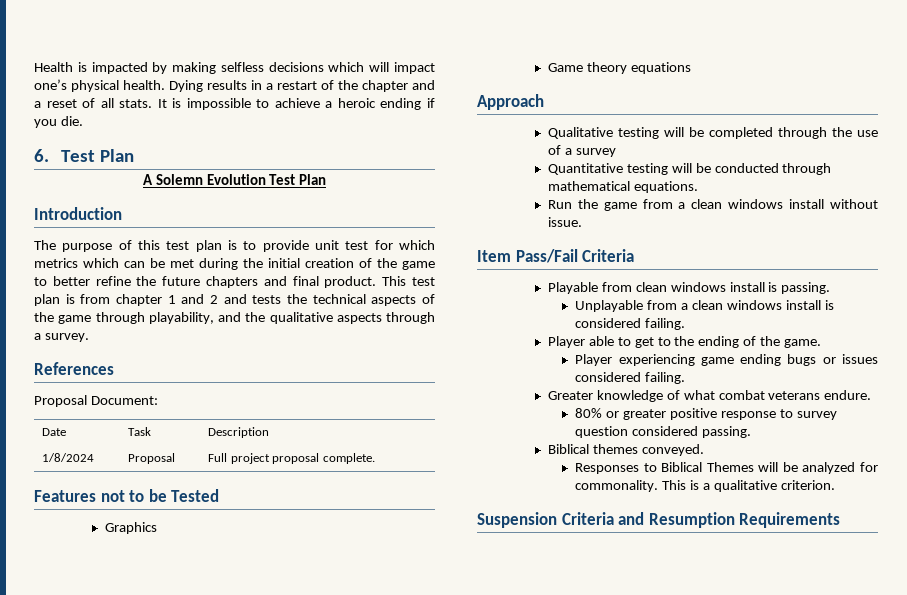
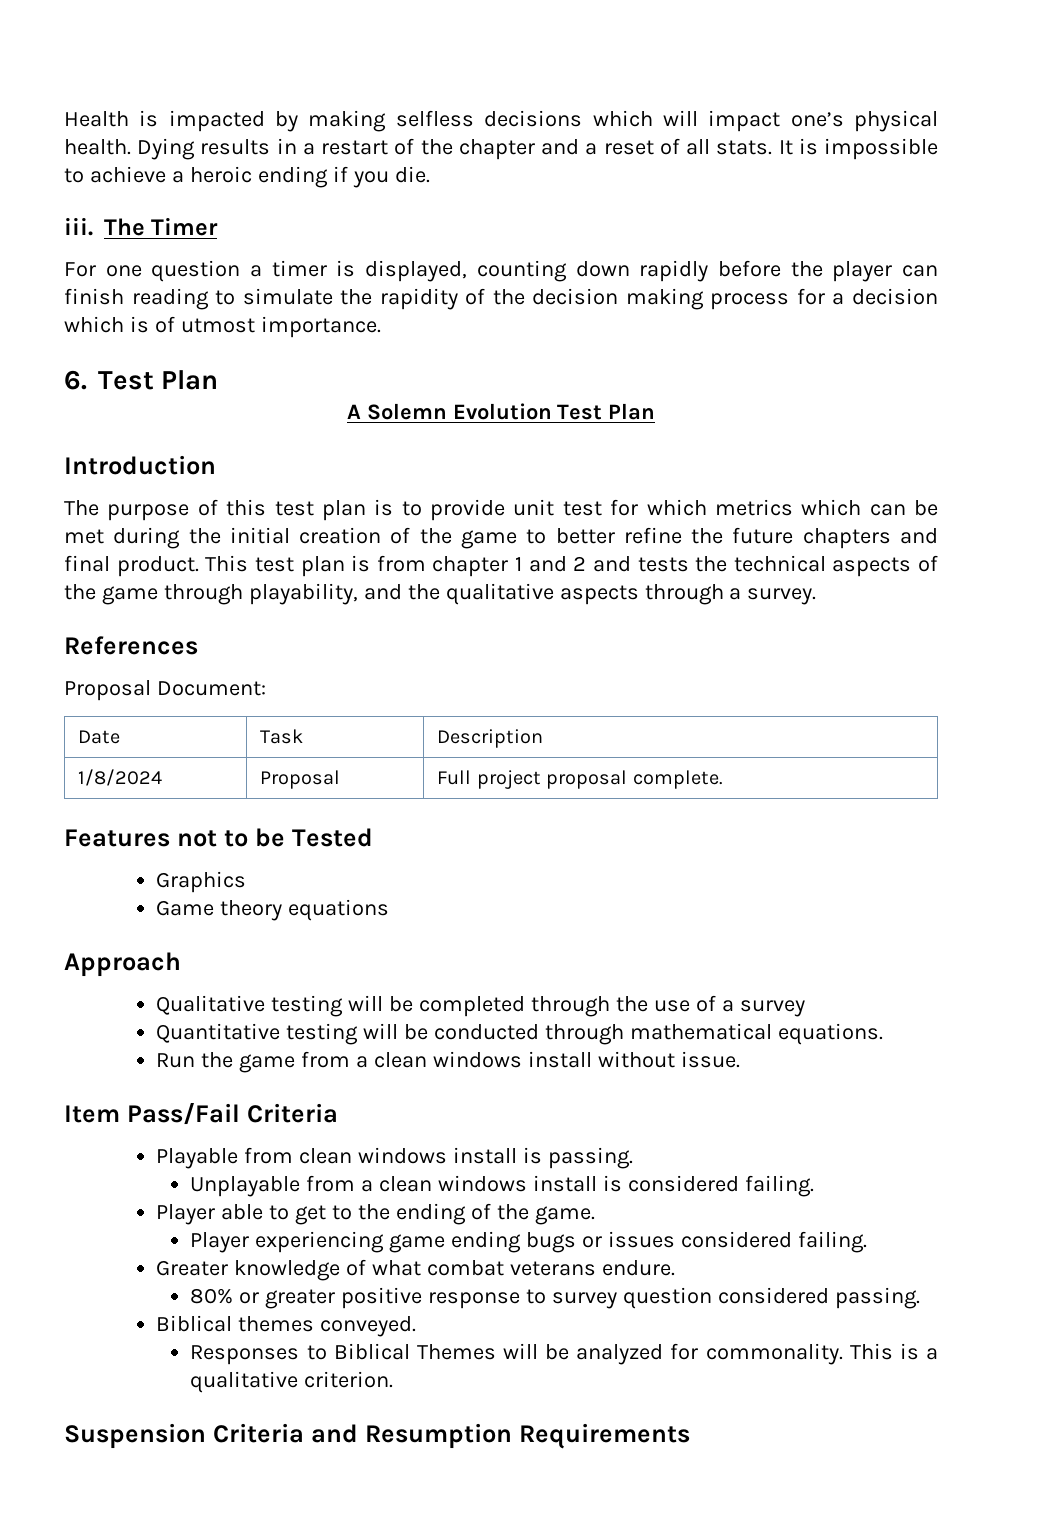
(83, 121) none -> [64,217,219,236] [64,260,939,282] [64,288,939,310] [64,316,381,338] // iii. The Timer // For one question a timer is displayed, counting down rapidly before the player can finish reading to simulate the rapidity of the decision making process for a decision which is of utmost importance.

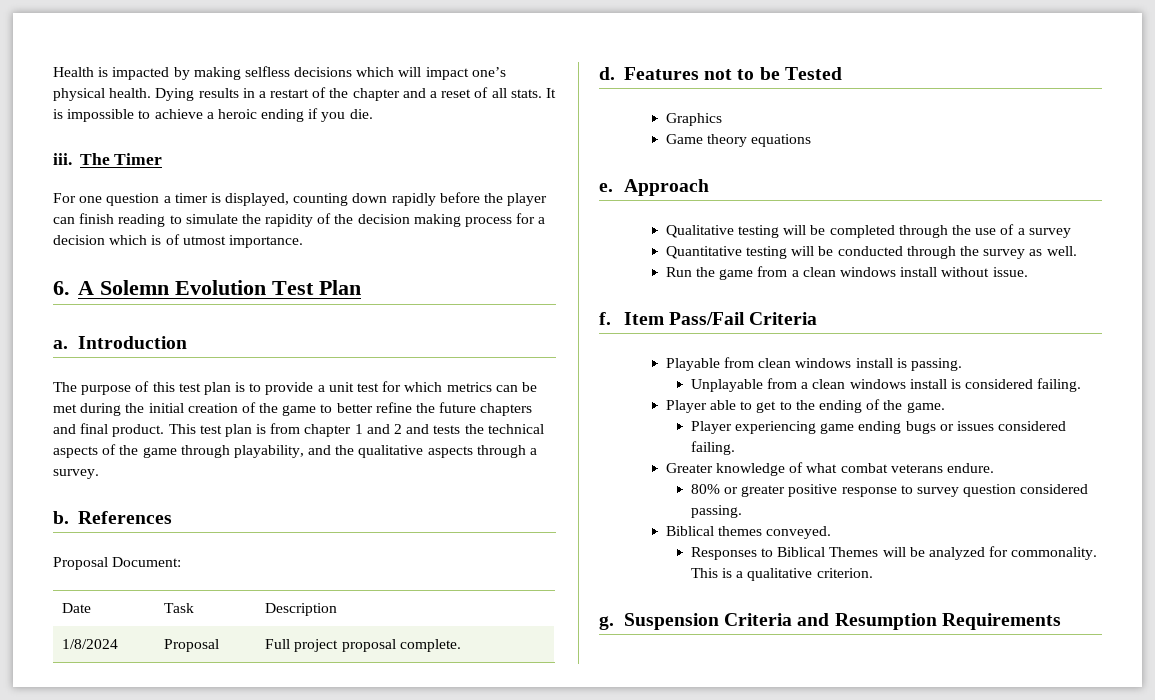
[98,370,219,390] Test Plan // -> (70, 288) none
(656, 411) none -> [53,340,68,349] a.
(505, 510) none -> [317,385,325,392] a
[801,499,862,516] which -> (492, 387) none
(817, 596) none -> [53,511,69,524] b.
(723, 779) none -> [599,67,615,80] d.
(390, 910) none -> [599,183,613,192] e.
[629,1023,883,1045] mathematical equations. -> [959,246,1077,259] the survey as well.
(740, 1059) none -> [599,312,611,325] f.
(394, 1379) none -> [599,616,614,630] g.

